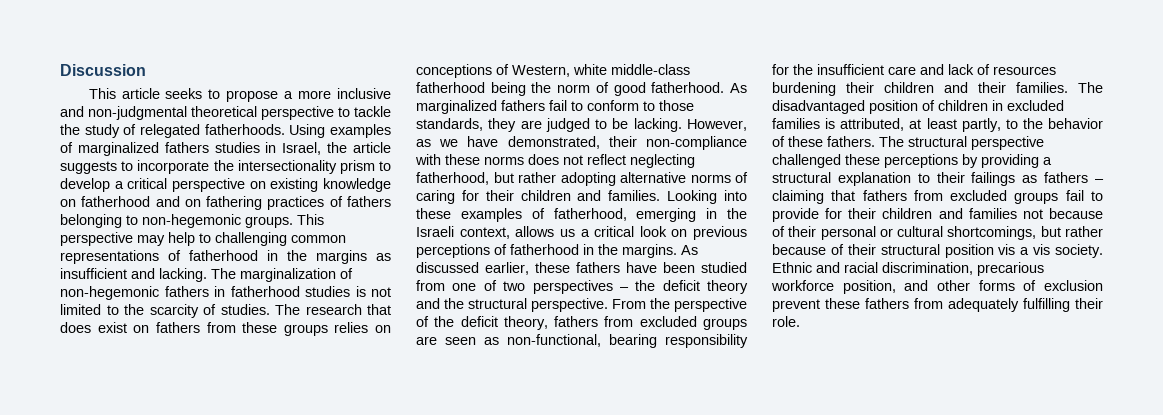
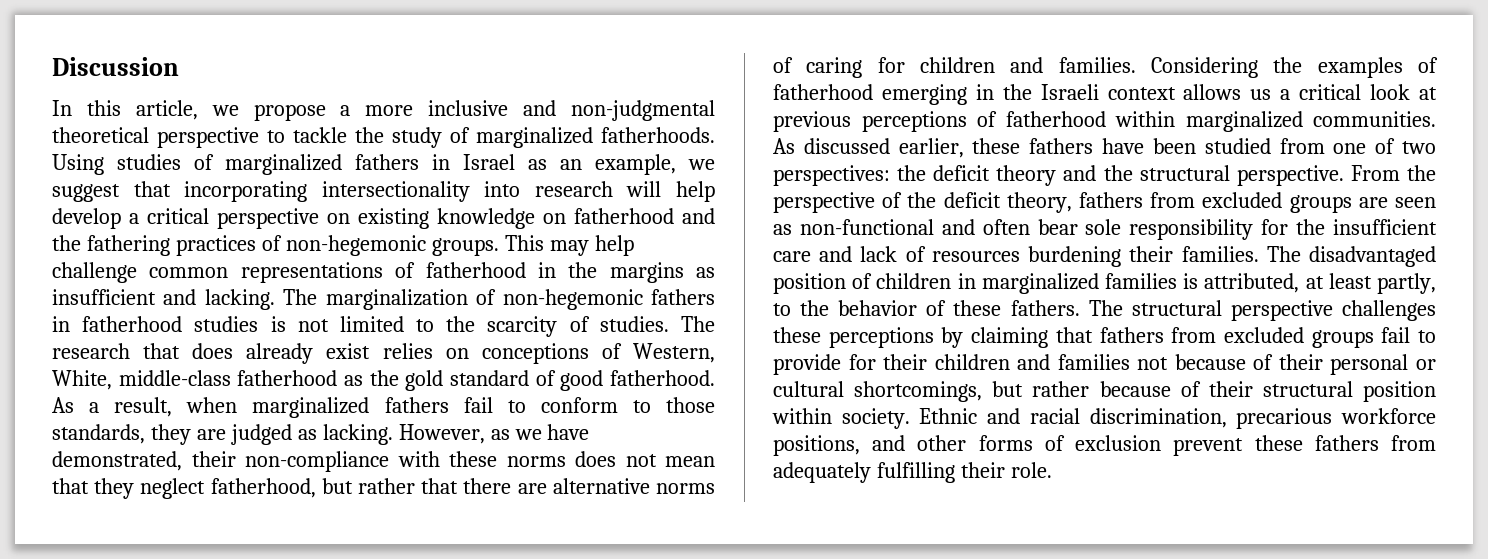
[88,88,221,99] This article seeks to -> [52,100,239,120] In this article, we
[140,124,200,138] relegated -> [476,127,593,148] marginalized
[330,124,391,138] examples -> [117,154,181,170] studies
[214,142,391,155] [60,160,391,174] studies in Israel, the article suggests to incorporate the intersectionality prism to -> [432,154,715,175] [52,181,715,202] in Israel as an example, we suggest that incorporating intersectionality into research will help
[184,199,201,207] on -> [52,235,81,251] the
[347,196,391,207] [60,214,138,228] fathers belonging to -> (282, 243) none
[60,232,133,246] perspective -> (544, 243) none
[199,232,287,246] to challenging -> [52,262,137,283] challenge
[97,322,328,336] exist on fathers from these groups -> [246,343,371,364] already exist
[573,64,607,75] white -> [52,370,112,390] White,
[490,82,591,96] being the norm -> [344,370,529,391] as the gold standard
(747, 88) none -> [89,397,238,417] a result, when
[595,118,629,129] to be -> [297,429,317,440] as
[587,154,695,168] [416,172,616,186] reflect neglecting fatherhood, but rather adopting -> [665,456,715,467] [52,478,547,499] mean that they neglect fatherhood, but rather that there are
[485,190,514,201] their -> (905, 65) none
[667,190,747,204] [416,208,627,222] Looking into these examples of fatherhood, -> [1151,57,1438,78] [773,84,873,100] Considering the examples of fatherhood
[459,227,510,239] context, -> [1107,87,1176,100] context
[671,229,688,237] on -> [1418,87,1437,100] at
[583,244,677,258] in the margins. -> [1115,111,1436,132] within marginalized communities.
[532,280,629,294] perspectives – -> [773,165,890,186] perspectives:
[507,334,657,348] non-functional, bearing -> [799,219,1122,235] non-functional and often bear sole
[884,82,1006,93] children and their -> (1174, 254) none
[1007,100,1064,111] excluded -> [981,273,1099,294] marginalized
[772,154,841,168] challenged -> [1342,300,1436,321] challenges
[981,154,1052,168] [772,172,1104,186] providing a structural explanation to their failings as fathers – -> (964, 337) none
[998,244,1051,255] vis a vis -> [772,408,832,424] within
[842,280,896,294] position, -> [773,435,860,456] positions,

